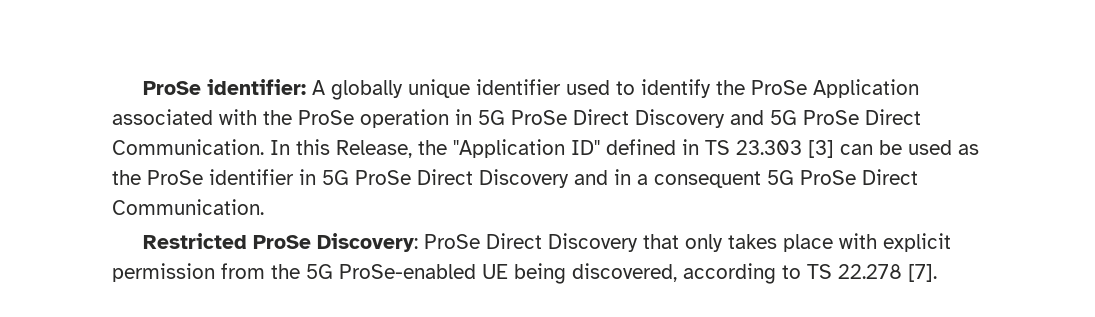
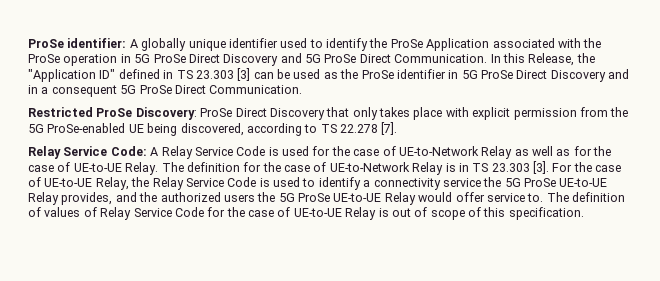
(937, 273) none -> [28,146,612,159] [28,161,622,175] [28,177,608,190] [28,192,625,205] [28,207,584,220] // Relay Service Code: A Relay Service Code is used for the case of UE-to-Network Relay as well as for the case of UE-to-UE Relay. The definition for the case of UE-to-Network Relay is in TS 23.303 [3]. For the case of UE-to-UE Relay, the Relay Service Code is used to identify a connectivity service the 5G ProSe UE-to-UE Relay provides, and the authorized users the 5G ProSe UE-to-UE Relay would offer service to. The definition of values of Relay Service Code for the case of UE-to-UE Relay is out of scope of this specification.

